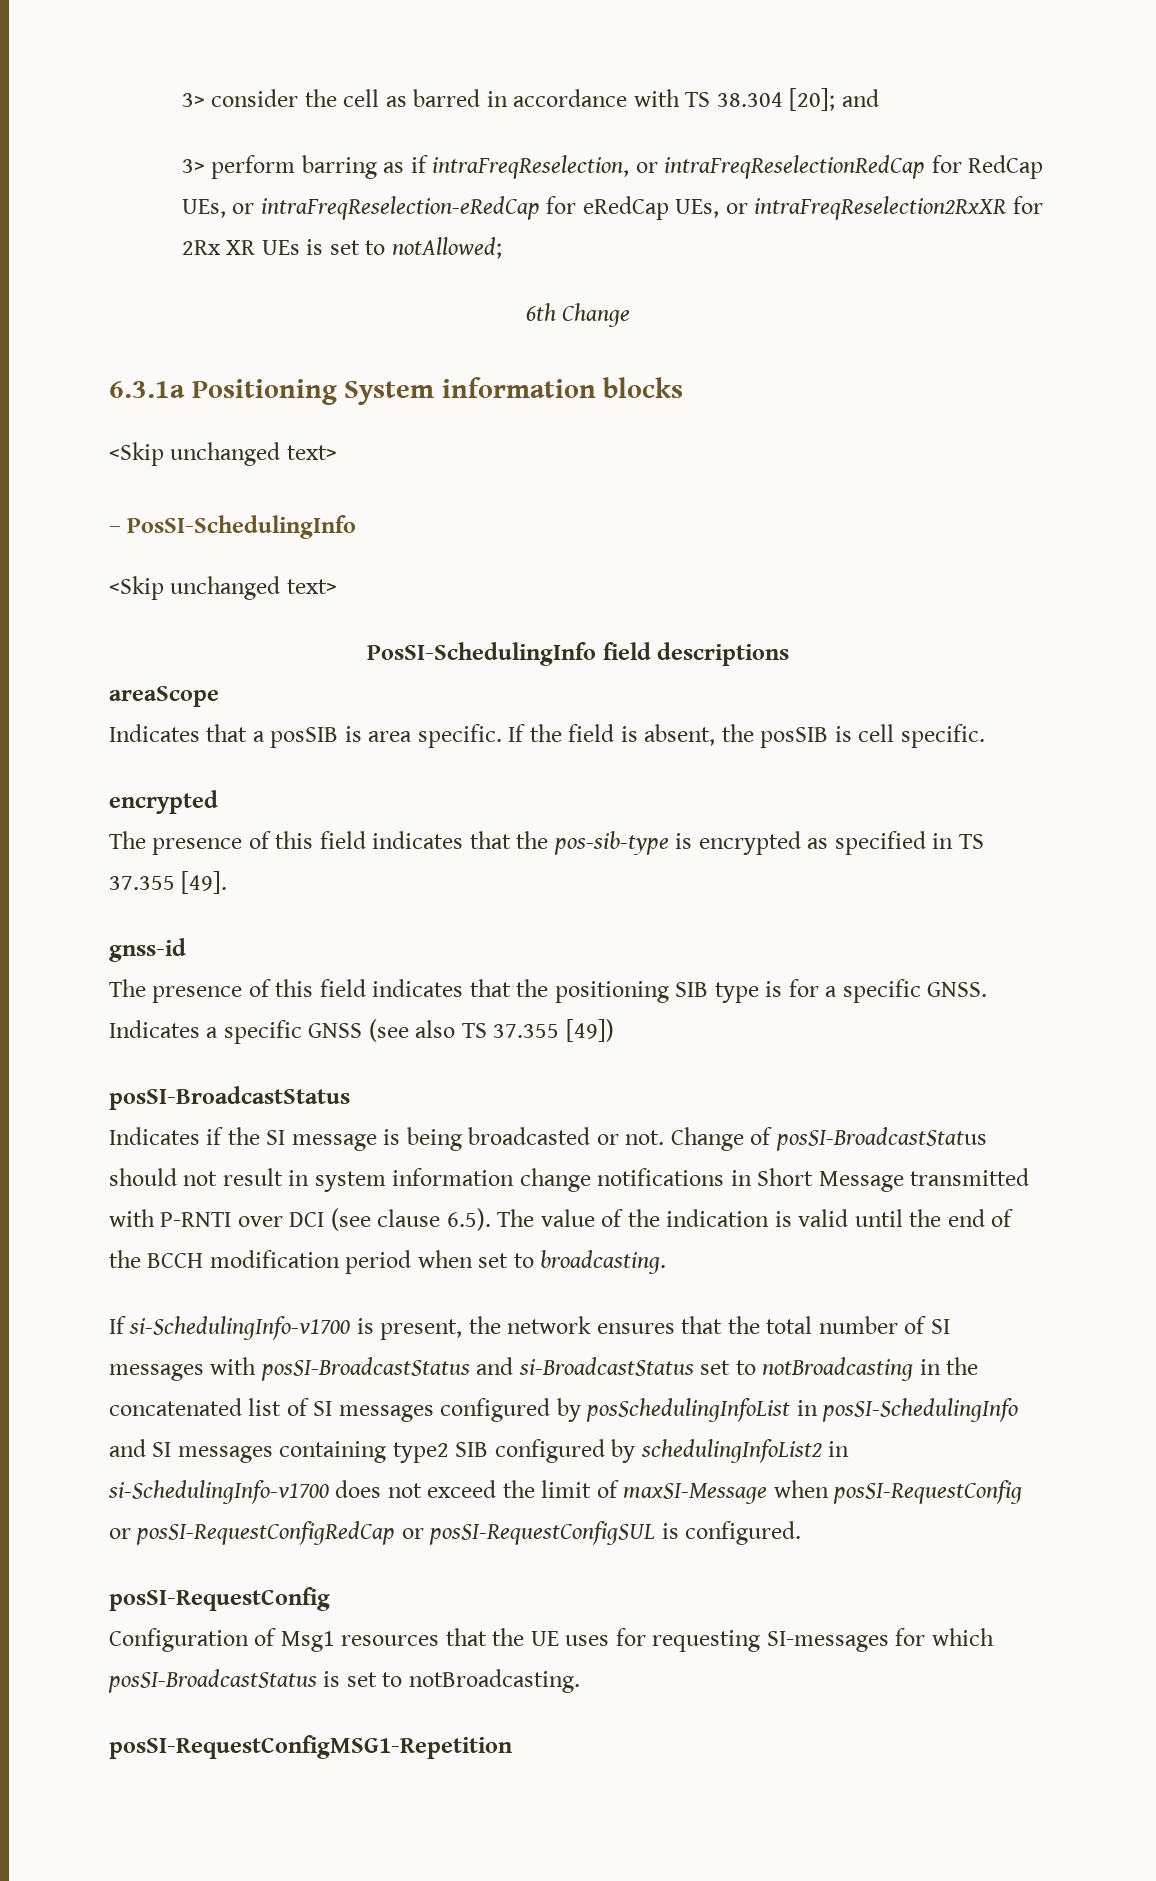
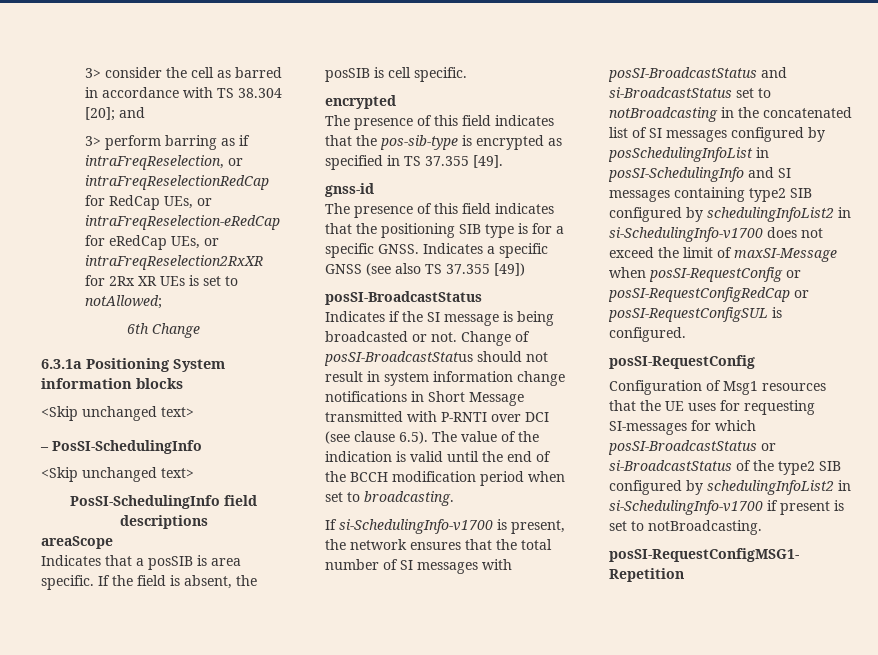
(317, 1681) none -> [761,443,776,451] [609,460,841,475] [609,480,851,495] [609,500,830,515] or si-BroadcastStatus of the type2 SIB configured by schedulingInfoList2 in si-SchedulingInfo-v1700 if present

